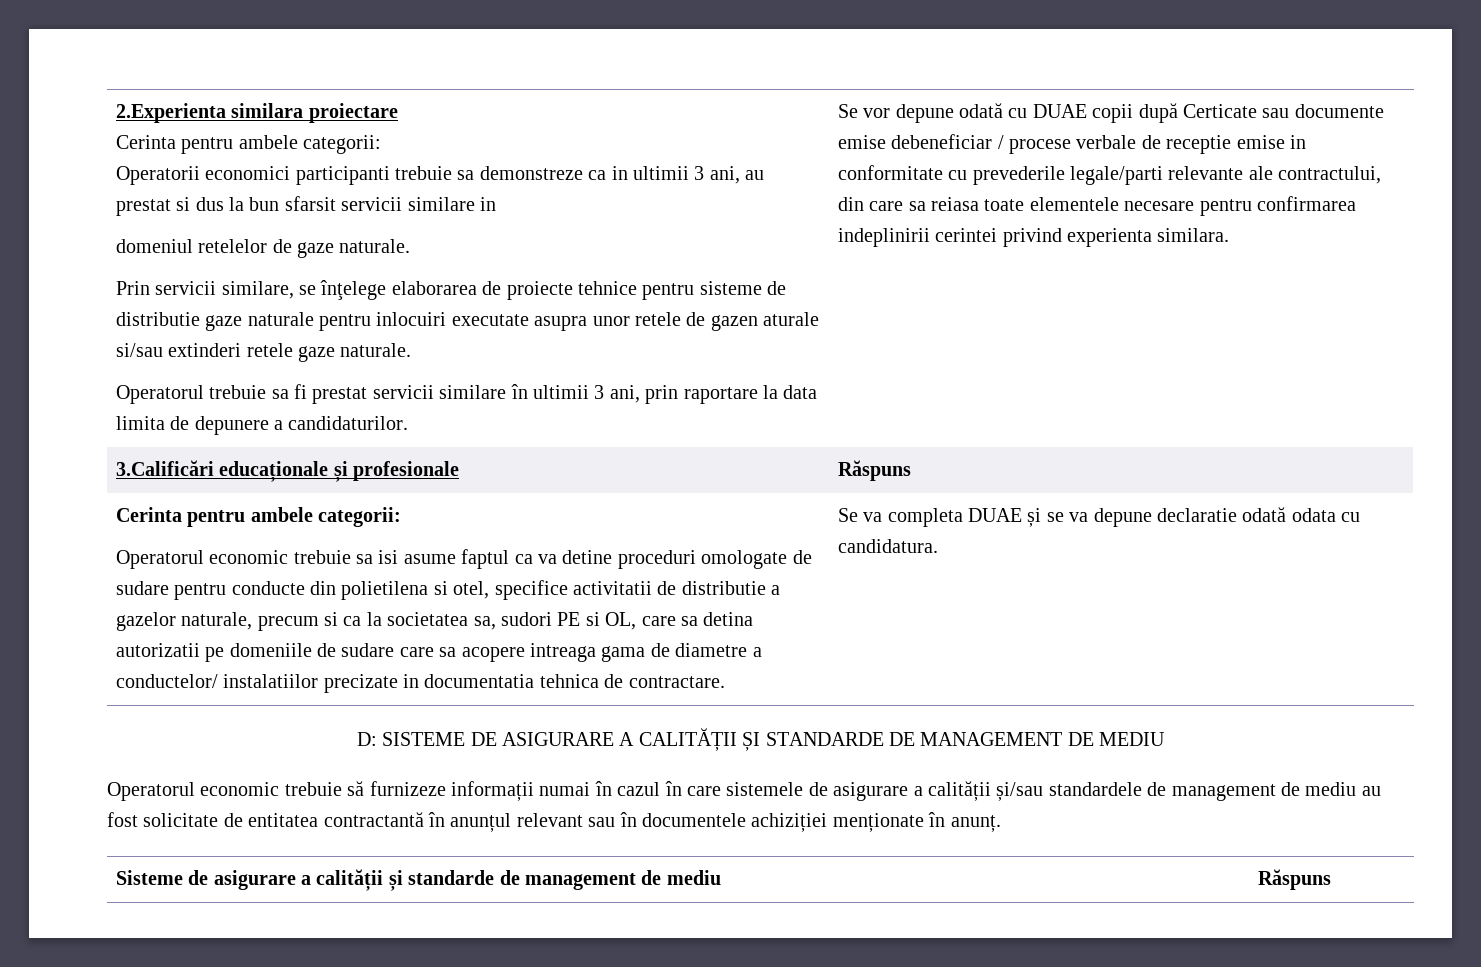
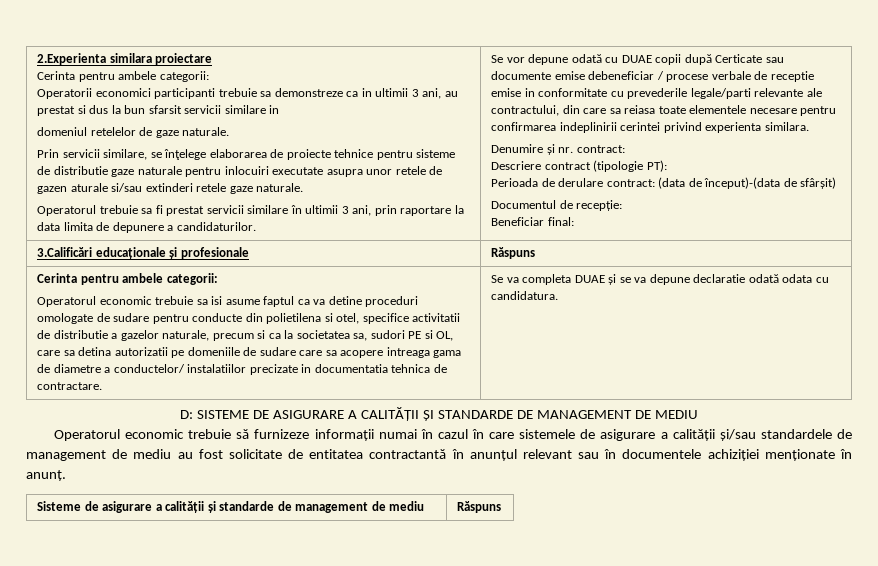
(1230, 235) none -> [491,144,625,155] [491,160,667,172] [491,177,837,189] [491,200,623,211] [491,217,574,226] // Denumire și nr. contract: // Descriere contract (tipologie PT): // Perioada de derulare contract: (data de început)-(data de sfârșit) // Documentul de recepție: // Beneficiar final:

